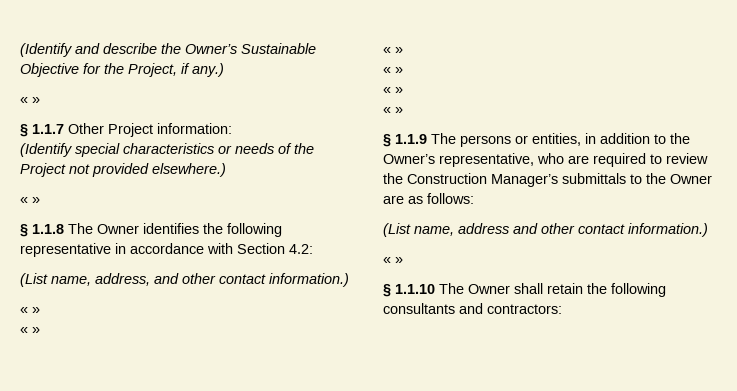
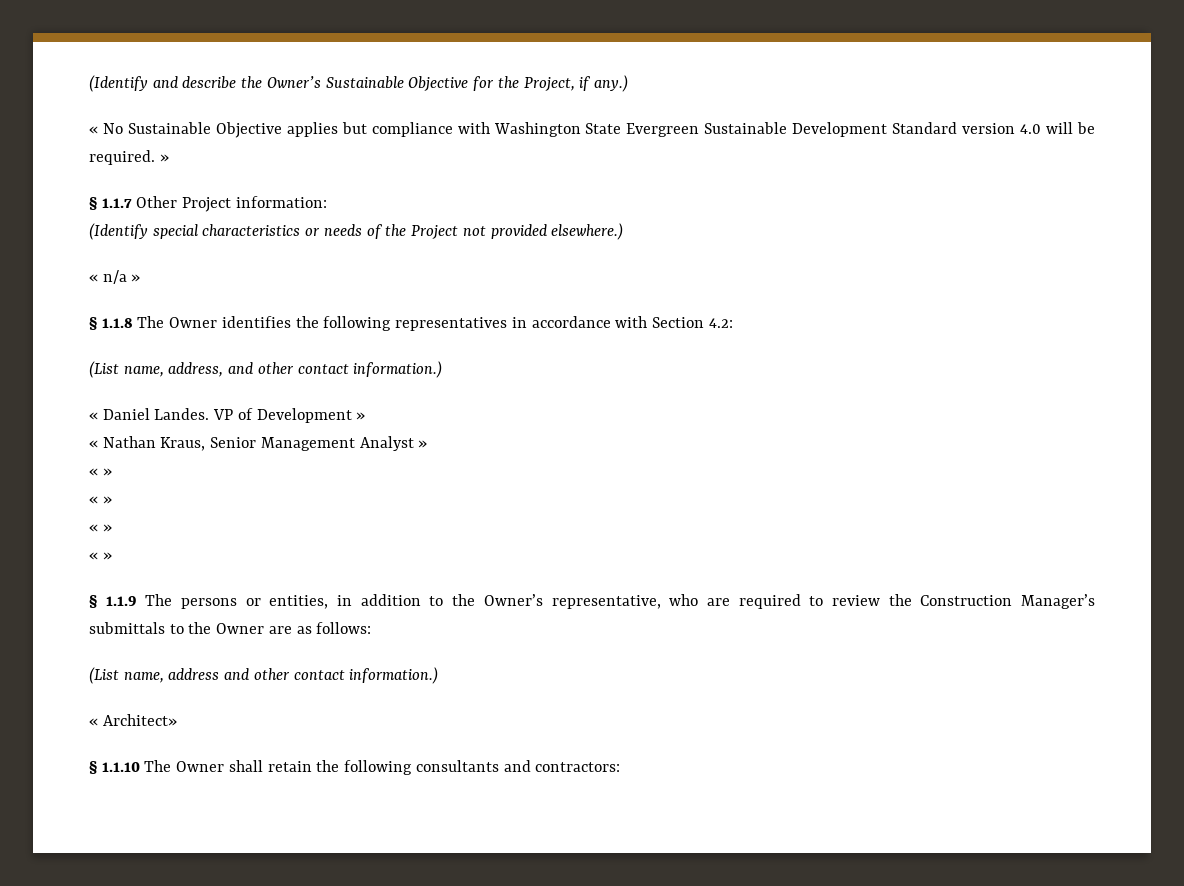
(28, 100) none -> [102,122,1096,138] [89,150,155,165] No Sustainable Objective applies but compliance with Washington State Evergreen Sustainable Development Standard version 4.0 will be required.
(28, 200) none -> [102,270,127,284] n/a
[20,243,111,257] representative -> [395,317,508,331] representatives
[32,307,40,314] [20,327,28,334] » // « -> [102,408,366,423] [89,436,414,451] Daniel Landes. VP of Development » // « Nathan Kraus, Senior Management Analyst
[395,257,403,264] » -> [102,714,177,726] Architect»

